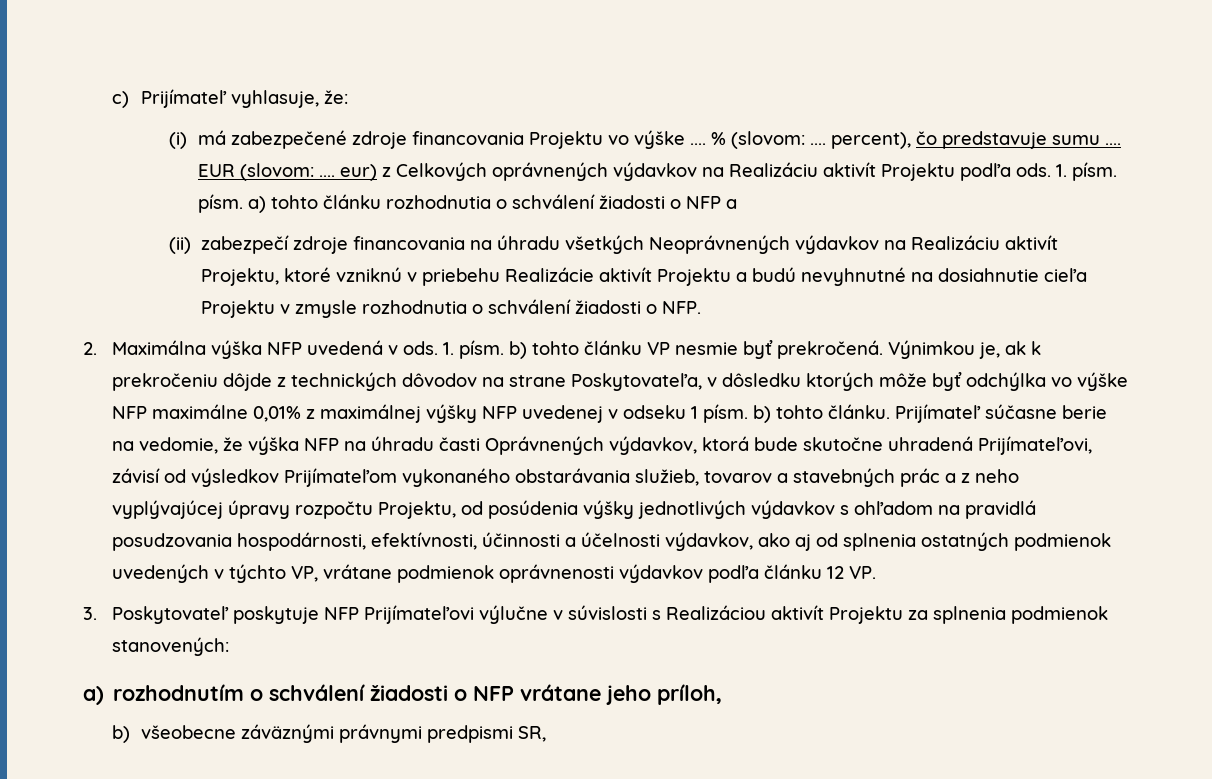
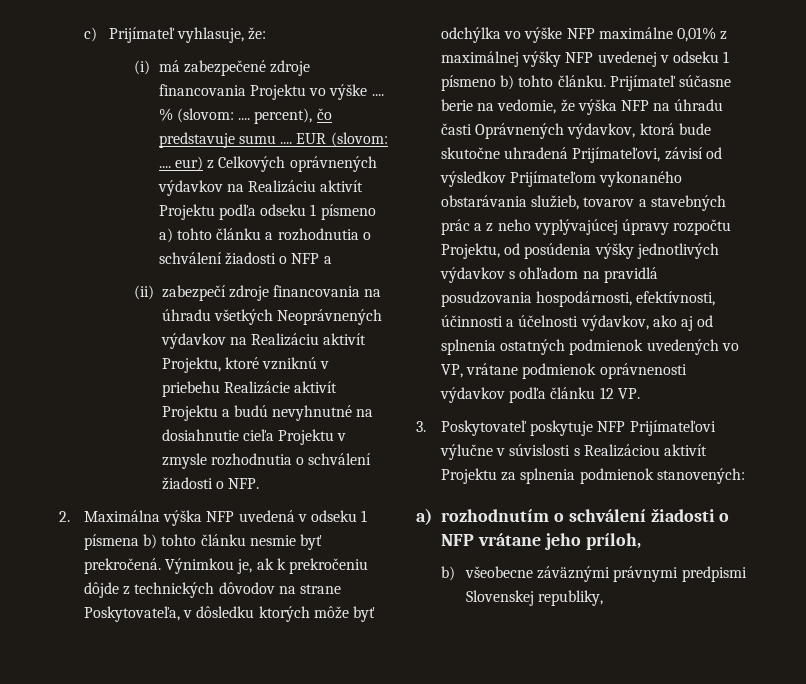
[1016,162,1118,181] [198,194,244,213] ods. 1. písm. písm. -> [260,204,376,220] odseku 1 písmeno
(382, 201) none -> [265,232,274,240] a
[402,340,504,359] ods. 1. písm. -> [310,510,368,522] [83,534,139,550] odseku 1 písmena
[646,342,670,355] VP -> (246, 540) none
[702,404,748,423] písm. -> [440,75,496,91] písmeno
[213,564,286,583] v týchto -> [721,343,739,351] vo
[517,726,546,742] SR, -> [465,590,604,606] Slovenskej republiky,

